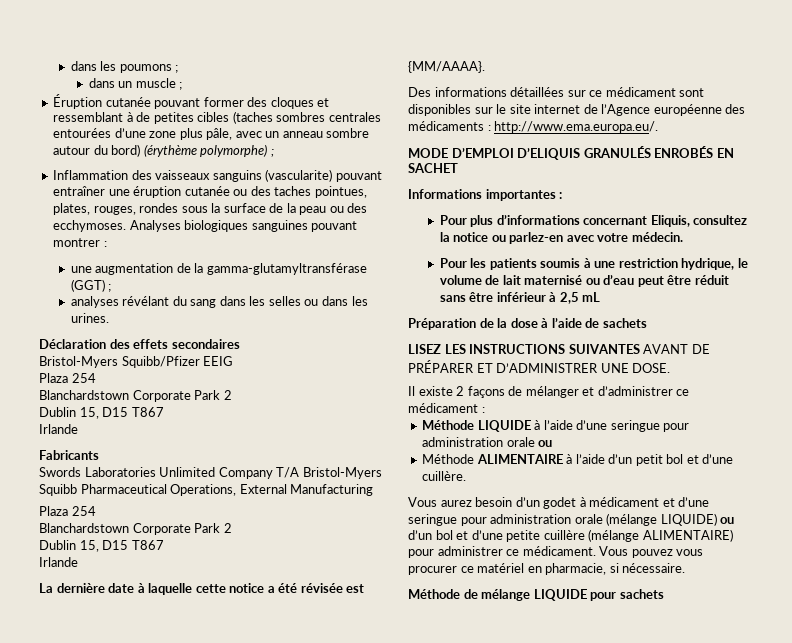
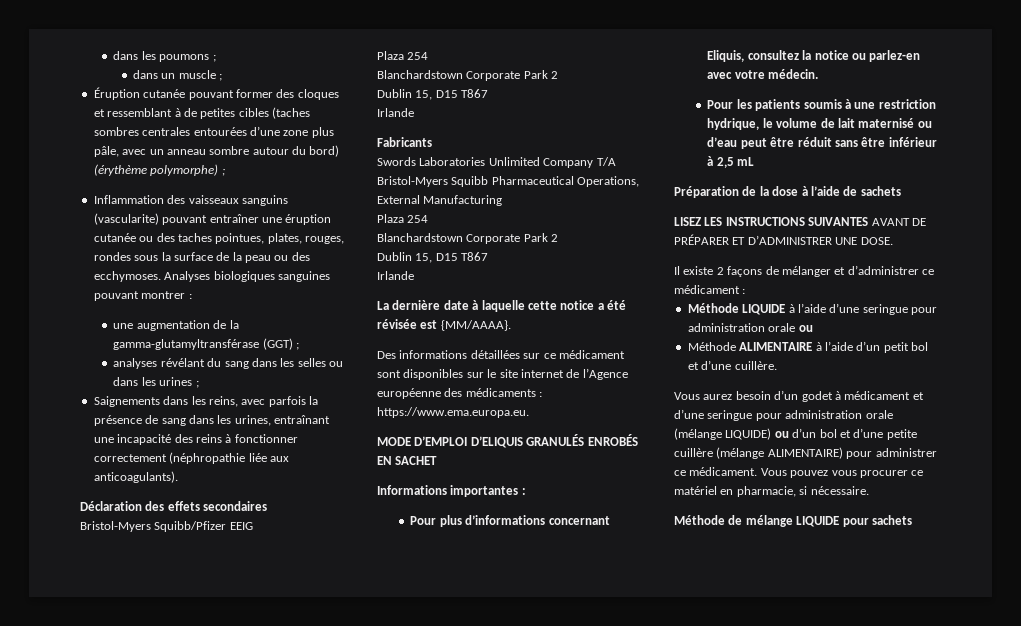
[70,313,109,323] urines. -> [159,377,199,388] [93,396,318,407] [93,415,330,426] [93,434,298,445] [93,452,289,464] [93,471,178,483] urines ; // Saignements dans les reins, avec parfois la présence de sang dans les urines, entraînant une incapacité des reins à fonctionner correctement (néphropathie liée aux anticoagulants).
[494,121,659,133] http://www.ema.europa.eu/. -> [377,407,529,418] https://www.ema.europa.eu.

